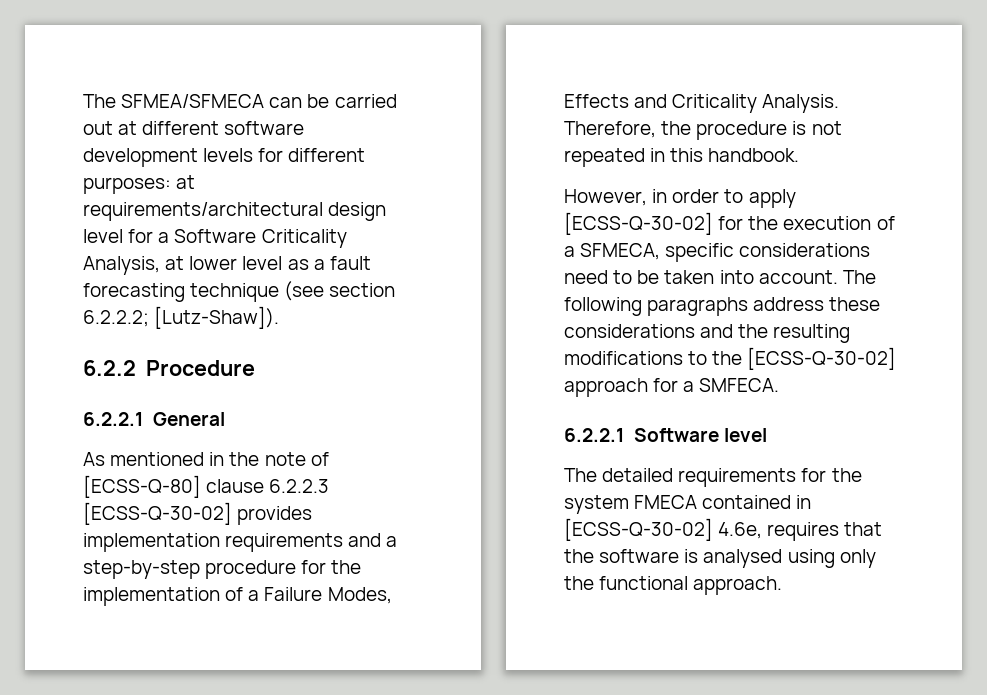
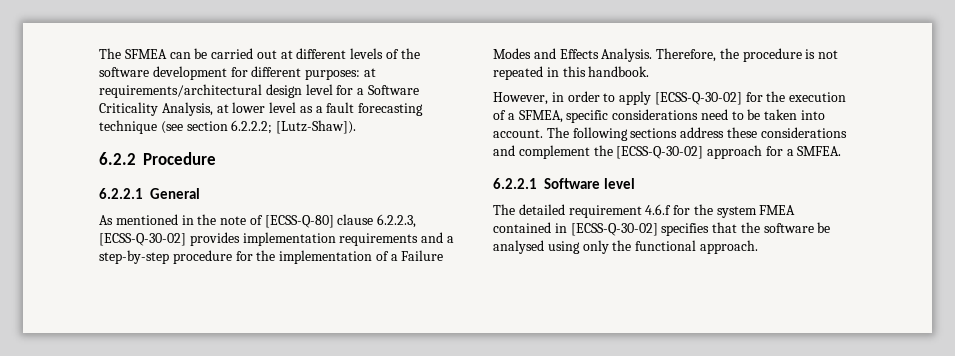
[83,94,265,108] The SFMEA/SFMECA -> [99,48,167,59] The SFMEA
(220, 128) none -> [350,48,420,59] levels of the
[203,148,254,162] levels -> (227, 73) none
[269,479,330,493] 6.2.2.3 -> [377,214,417,228] 6.2.2.3,
[327,587,392,604] [564,94,758,113] Modes, Effects and Criticality -> [493,48,599,59] Modes and Effects
[580,243,661,260] SFMECA, -> [518,110,563,123] SFMEA,
[647,297,749,316] paragraphs -> [630,128,678,138] sections
[738,324,851,343] [564,351,708,365] the resulting modifications to -> [518,145,590,159] complement
[699,378,780,392] SMFECA. -> [797,146,842,156] SMFEA.
[678,468,797,487] requirements -> [568,204,672,218] requirement 4.6.f
[634,495,698,509] FMECA -> [759,205,796,215] FMEA
[718,522,840,541] 4.6e, requires -> [661,223,710,236] specifies
[684,549,699,563] is -> [817,222,831,233] be

